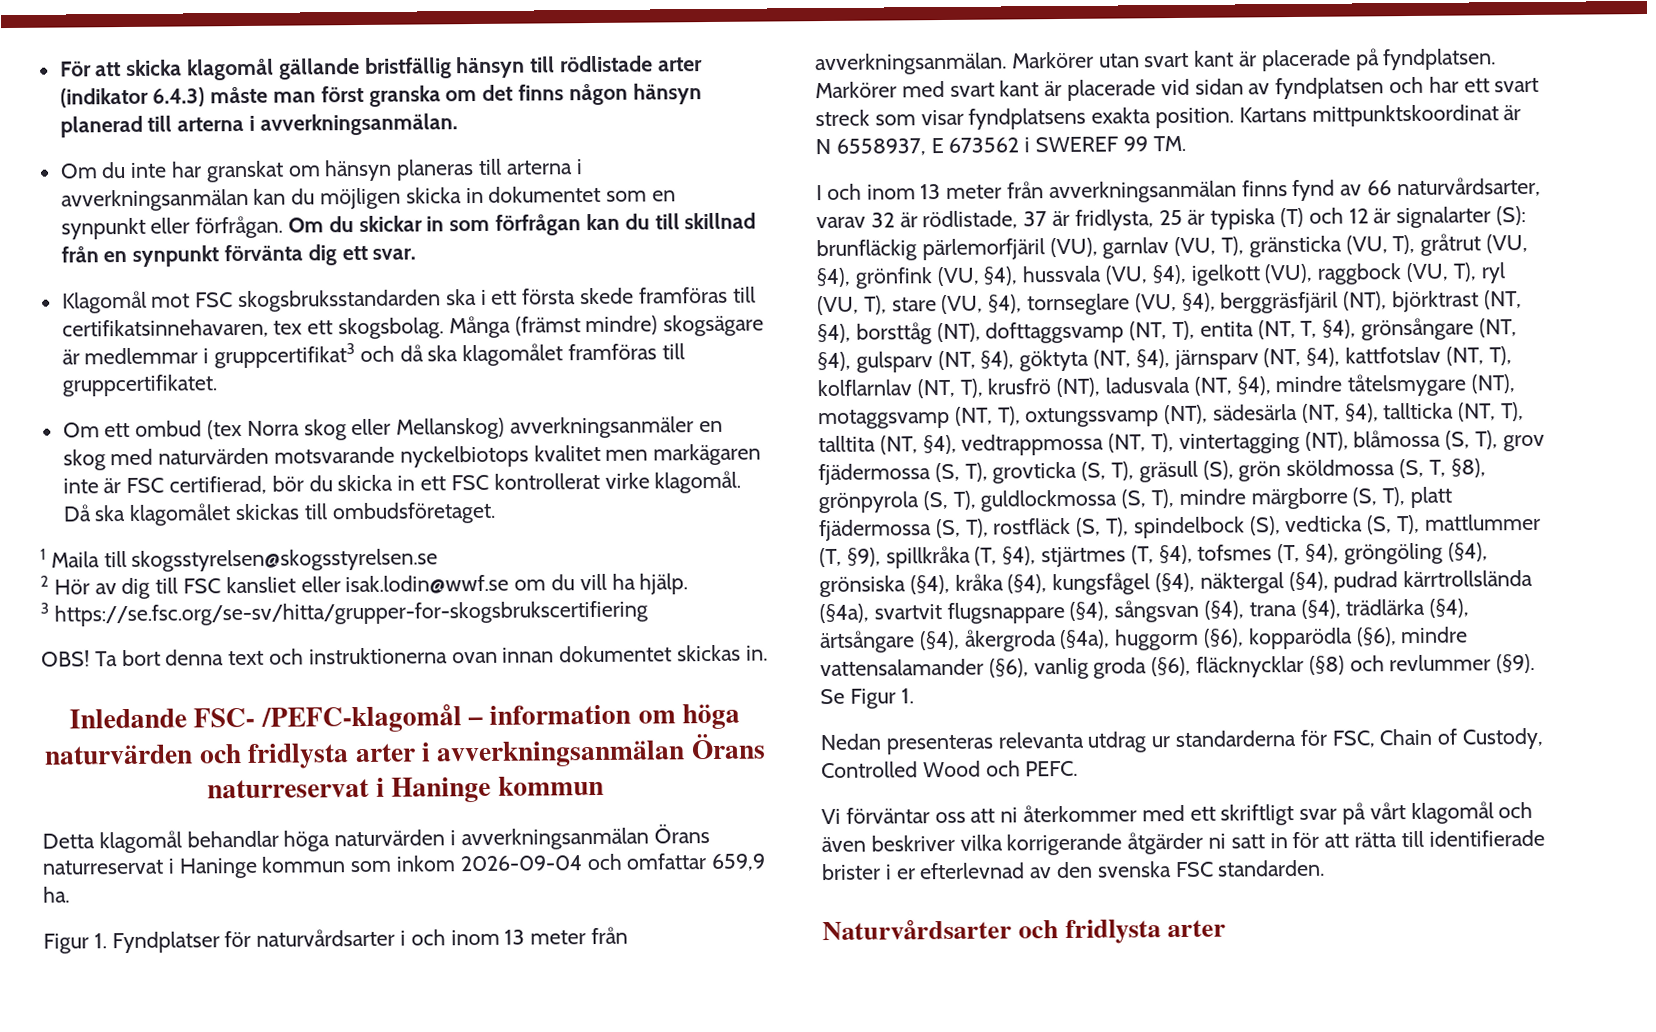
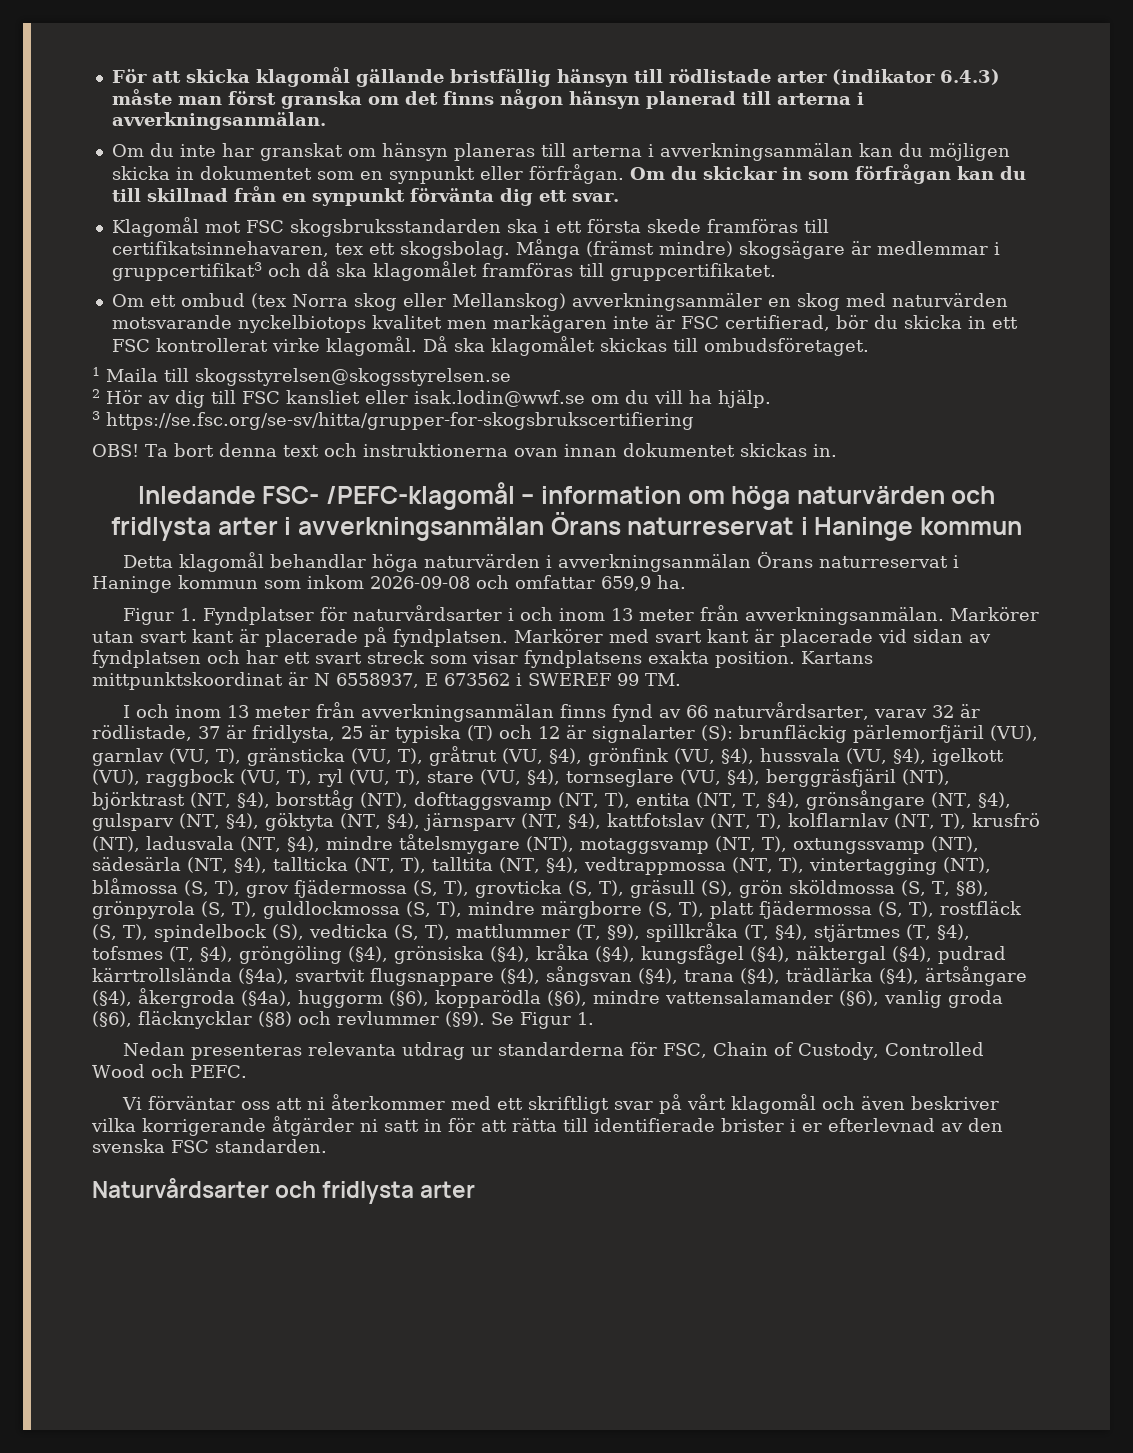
[459,855,583,872] 2026-09-04 -> [370,576,470,589] 2026-09-08

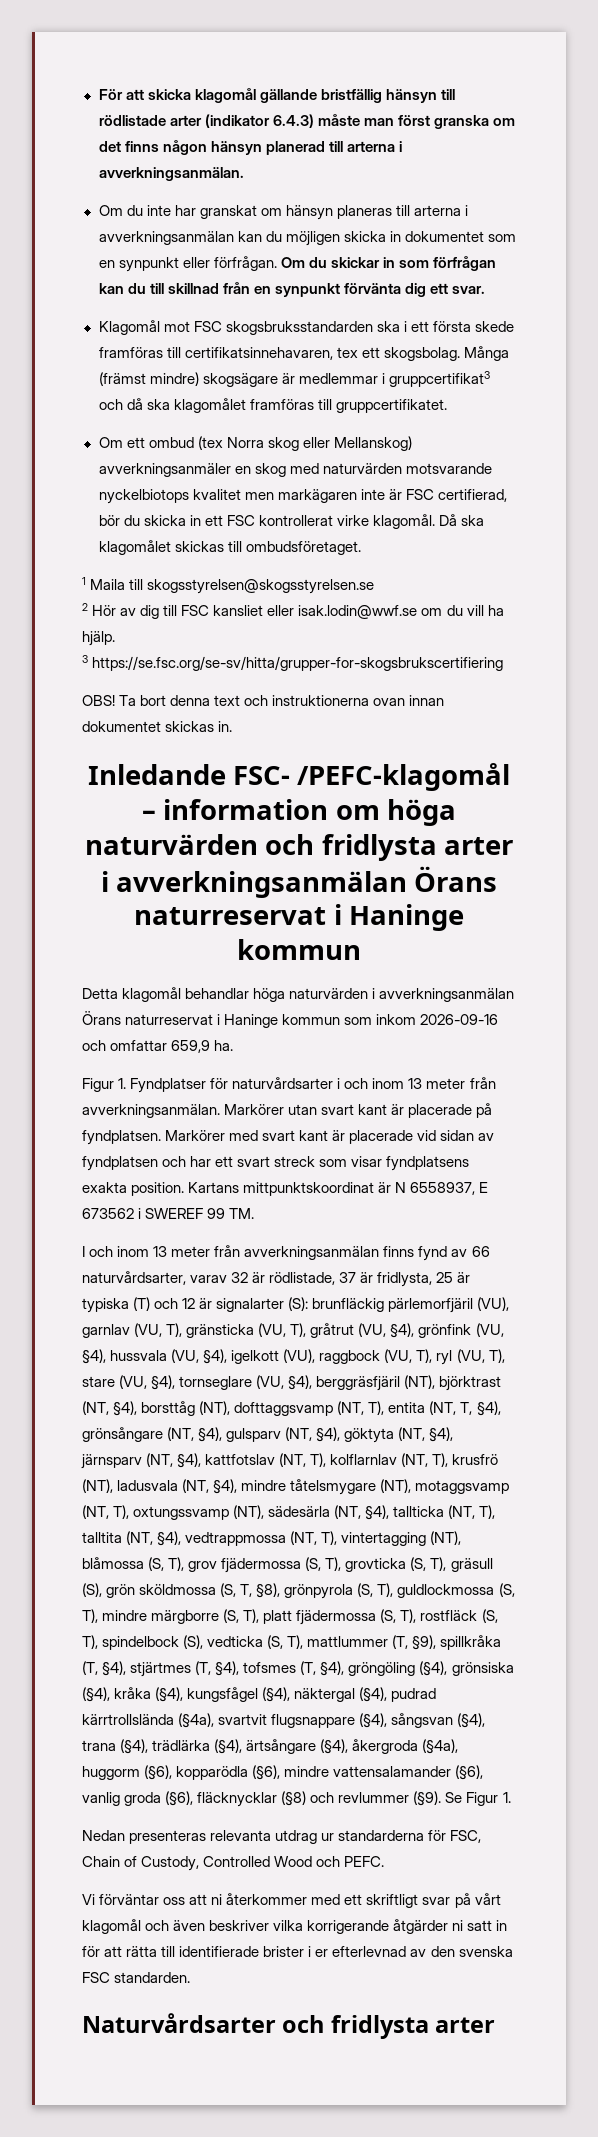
[370,576,470,589] 2026-09-08 -> [420,1014,499,1025] 2026-09-16

